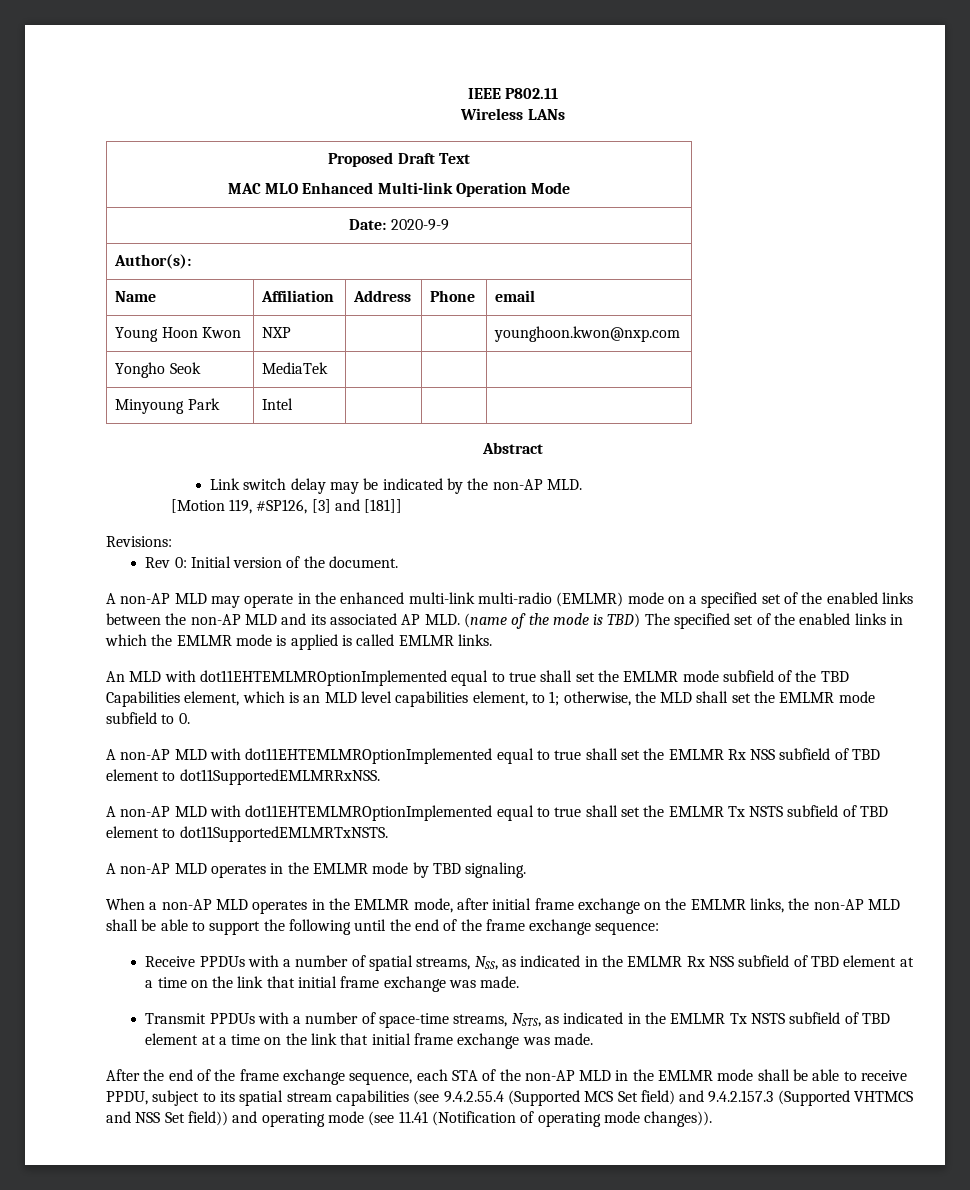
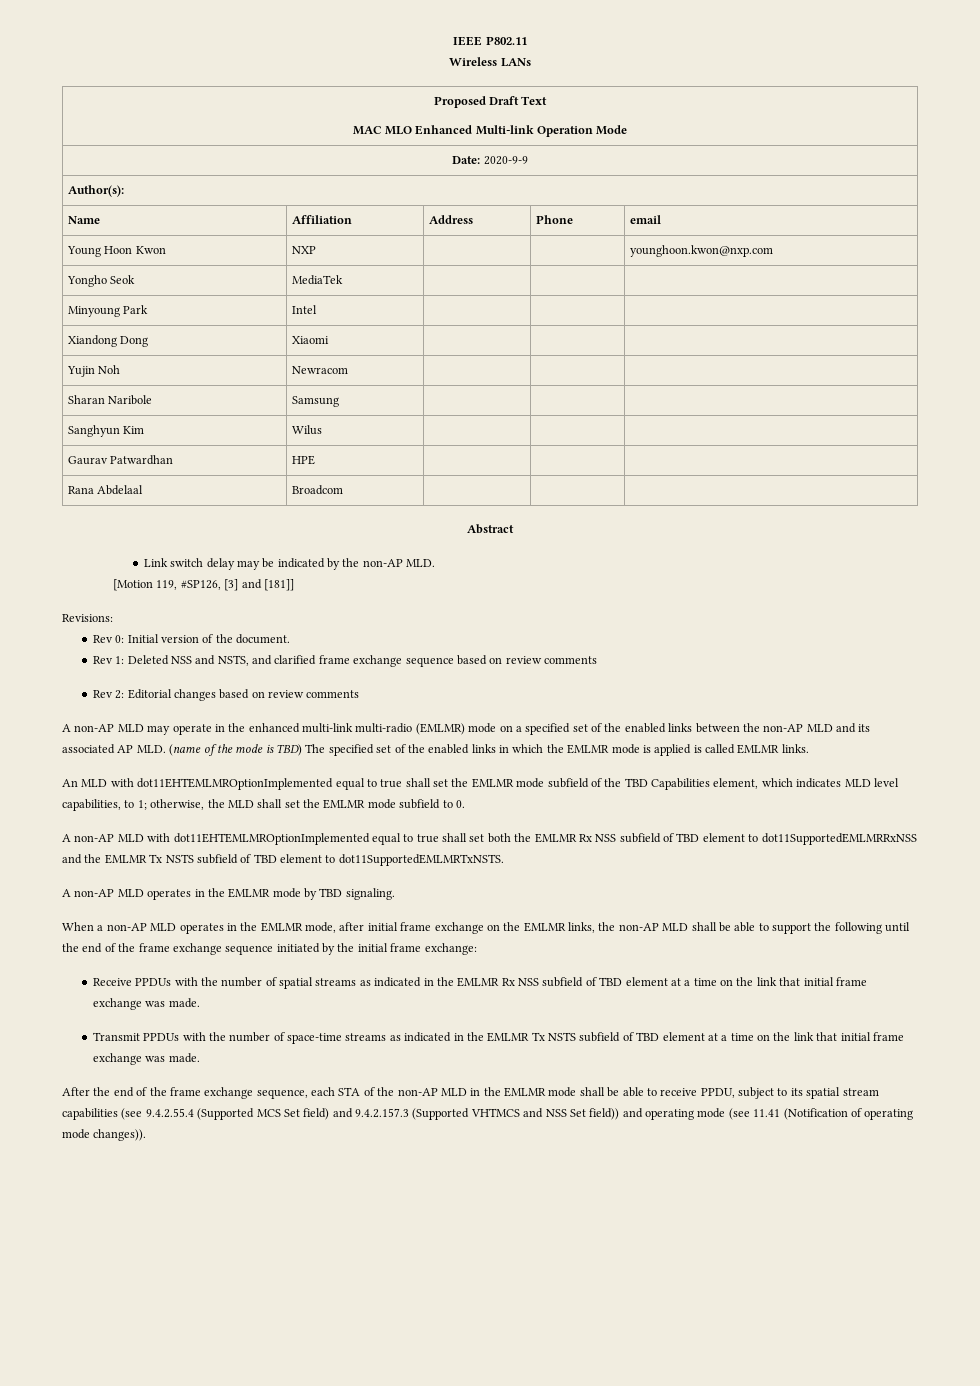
(294, 404) none -> [68,335,149,347] [292,336,330,344] [67,365,121,377] [292,366,349,374] [68,395,153,405] [292,396,340,407] [68,425,145,437] [292,425,323,435] [68,455,174,465] [292,455,316,465] [68,485,144,495] [292,485,344,495] // Xiandong Dong | Xiaomi | | | // Yujin Noh | Newracom | | | // Sharan Naribole | Samsung | | | // Sanghyun Kim | Wilus | | | // Gaurav Patwardhan | HPE | | | // Rana Abdelaal | Broadcom | | |
(399, 562) none -> [92,655,598,667] [92,689,360,701] // Rev 1: Deleted NSS and NSTS, and clarified frame exchange sequence based on review comments // Rev 2: Editorial changes based on review comments
[288,691,528,707] is an MLD level capabilities element, -> [796,778,899,788] [62,799,121,811] indicates MLD level capabilities,
(640, 755) none -> [487,833,511,843] both
[179,769,380,785] [106,805,640,821] dot11SupportedEMLMRRxNSS. // A non-AP MLD with dot11EHTEMLMROptionImplemented equal to true shall set -> [761,833,917,845] [62,854,82,864] dot11SupportedEMLMRRxNSS and
[595,922,660,935] sequence: -> [225,943,477,955] sequence initiated by the initial frame exchange:
[283,959,292,967] a -> [200,977,218,986] the
[416,956,498,970] streams, NSS, -> [315,978,357,986] streams
[293,1016,302,1024] a -> [208,1032,226,1041] the
[453,1013,541,1027] streams, NSTS, -> [345,1033,387,1041] streams

